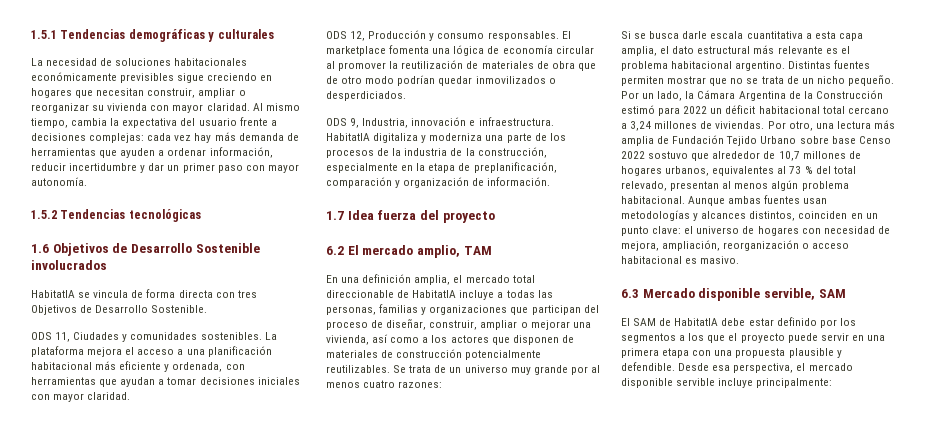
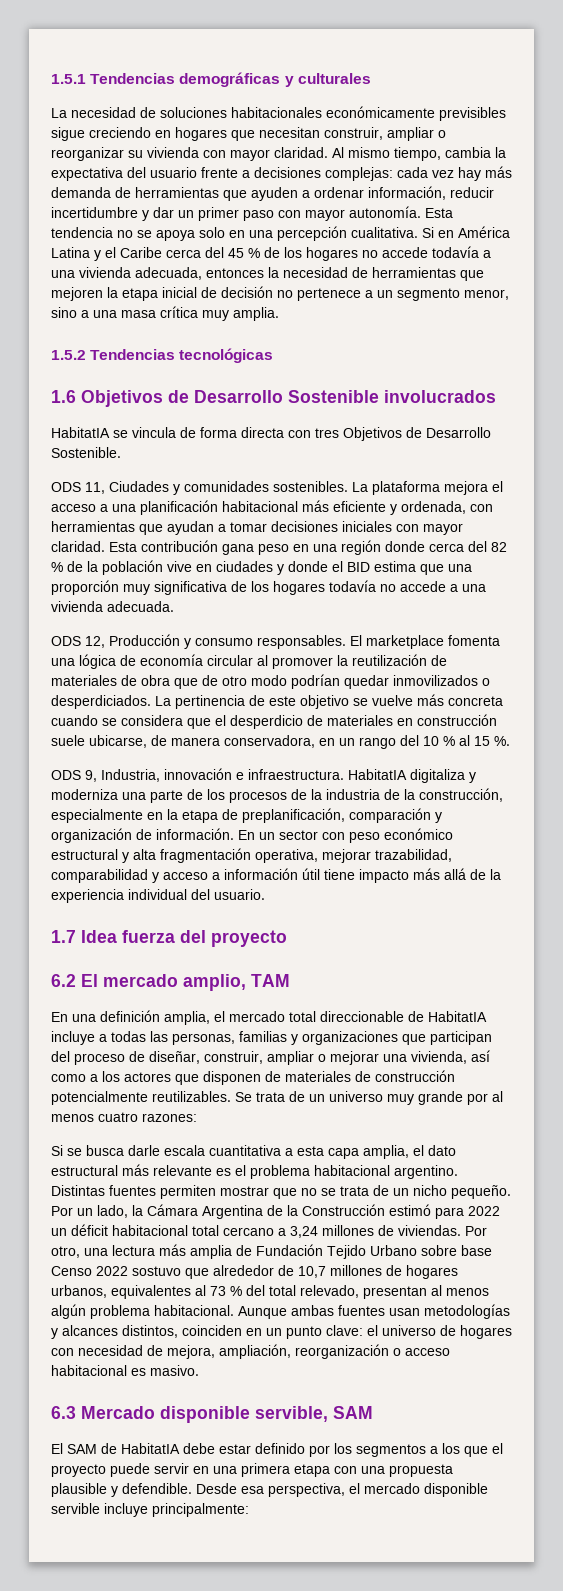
(87, 181) none -> [425,208,453,218] [51,226,510,241] [51,246,491,261] [51,267,484,281] [51,286,509,301] [51,306,279,321] Esta tendencia no se apoya solo en una percepción cualitativa. Si en América Latina y el Caribe cerca del 45 % de los hogares no accede todavía a una vivienda adecuada, entonces la necesidad de herramientas que mejoren la etapa inicial de decisión no pertenece a un segmento menor, sino a una masa crítica muy amplia.
(131, 396) none -> [109,540,507,555] [51,560,472,575] [51,580,486,595] [51,601,174,612] Esta contribución gana peso en una región donde cerca del 82 % de la población vive en ciudades y donde el BID estima que una proporción muy significativa de los hogares todavía no accede a una vivienda adecuada.
(406, 96) none -> [155,694,503,709] [51,714,497,729] [51,735,510,749] La pertinencia de este objetivo se vuelve más concreta cuando se considera que el desperdicio de materiales en construcción suele ubicarse, de manera conservadora, en un rango del 10 % al 15 %.
(551, 181) none -> [238,828,453,843] [51,848,452,863] [51,868,501,883] [51,889,265,903] En un sector con peso económico estructural y alta fragmentación operativa, mejorar trazabilidad, comparabilidad y acceso a información útil tiene impacto más allá de la experiencia individual del usuario.

